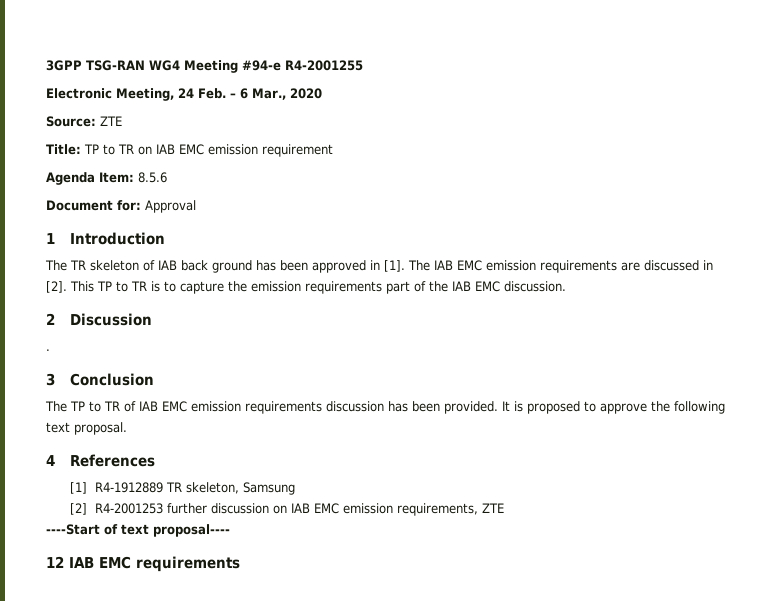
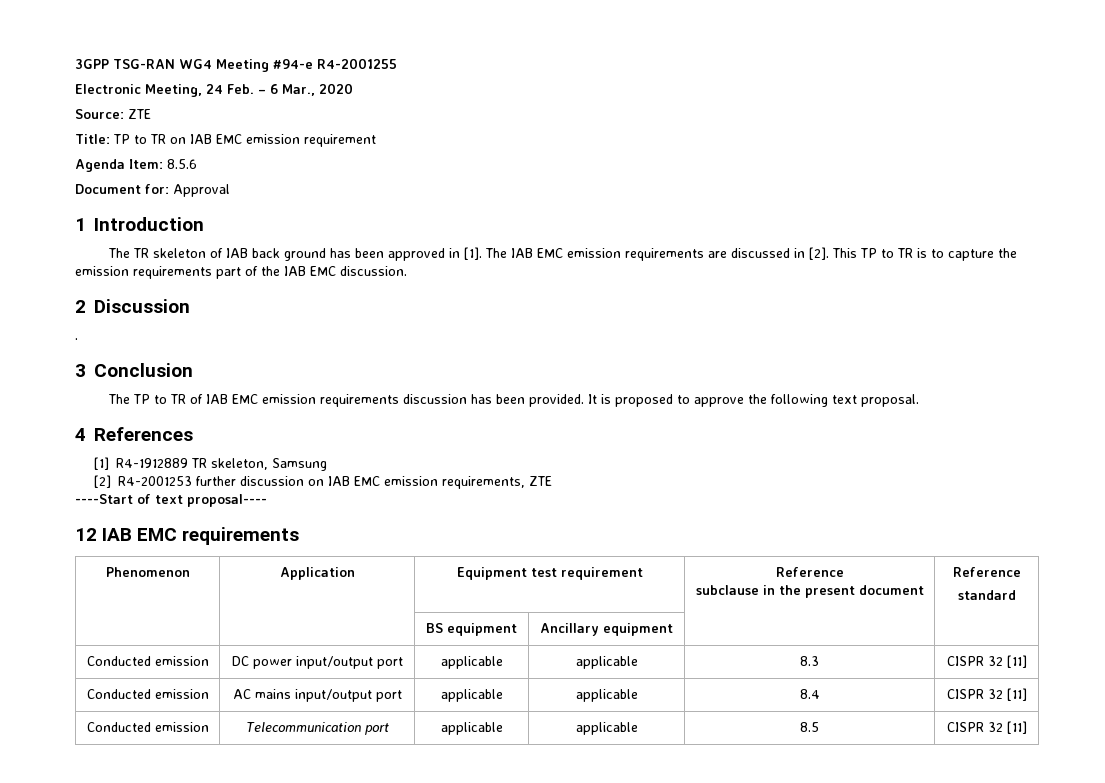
(240, 564) none -> [105,567,190,577] [279,567,355,580] [456,567,643,580] [775,567,844,577] [695,585,924,598] [952,567,1021,577] [957,590,1016,600] [426,623,517,636] [540,623,673,636] [86,656,209,666] [231,656,403,669] [440,656,503,669] [575,656,638,669] [800,656,819,666] [946,655,1027,668] [86,689,209,699] [232,689,402,702] [440,689,503,702] [575,689,638,702] [799,689,820,699] [946,688,1027,701] [86,722,209,732] [245,722,389,735] [440,722,503,735] [575,722,638,735] [800,722,819,732] [946,721,1027,734] // Phenomenon | Application | Equipment test requirement | Reference // subclause in the present document | Reference // standard // | | BS equipment | Ancillary equipment | | // Conducted emission | DC power input/output port | applicable | applicable | 8.3 | CISPR 32 [11] // Conducted emission | AC mains input/output port | applicable | applicable | 8.4 | CISPR 32 [11] // Conducted emission | Telecommunication port | applicable | applicable | 8.5 | CISPR 32 [11]

